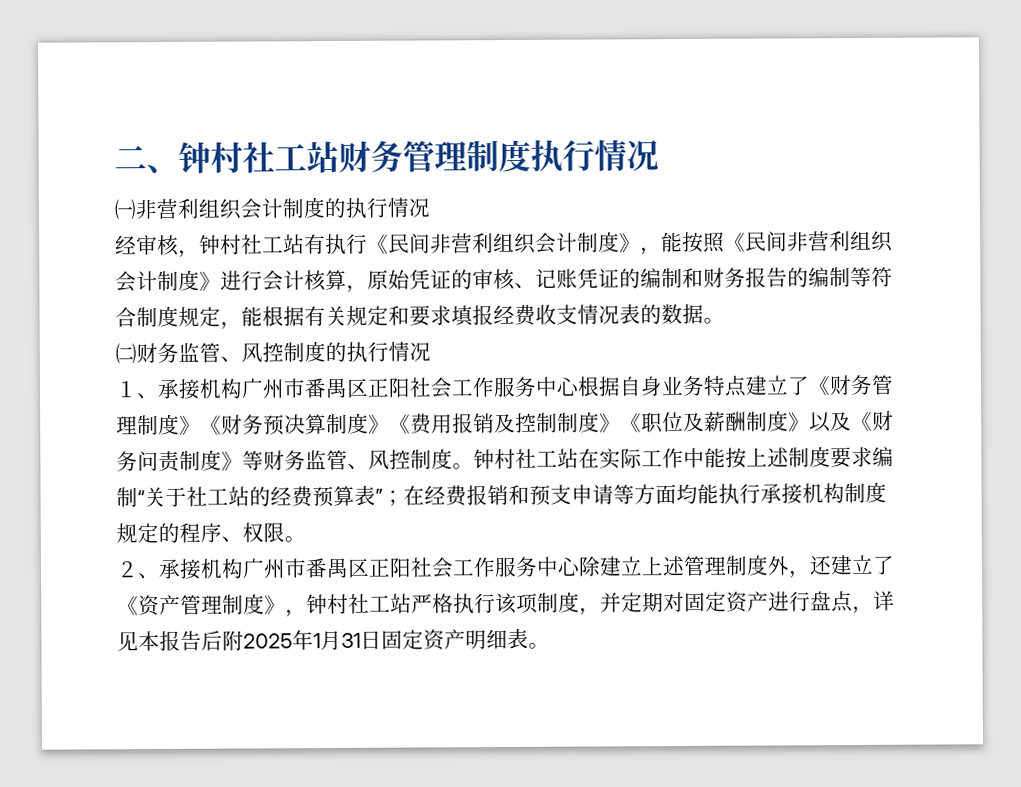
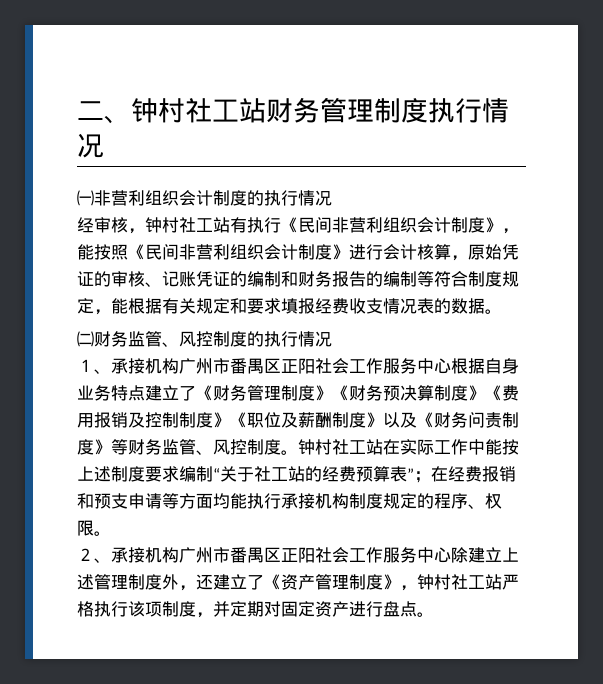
[852,590,895,615] [117,628,529,652] ，详见本报告后附2025年1月31日固定资产明细表 -> (417, 609) none

